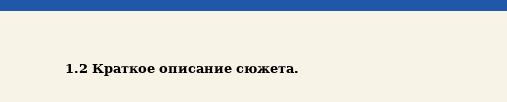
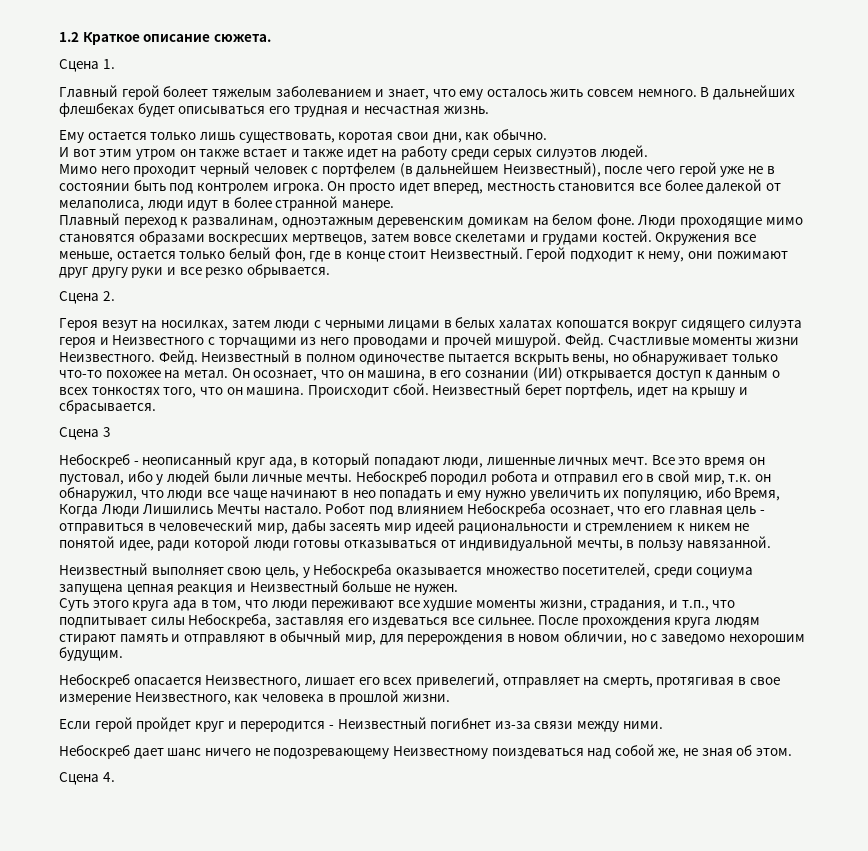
(299, 70) none -> [59,59,115,72] [59,85,796,100] [59,102,489,117] [59,129,547,143] [59,145,648,160] [59,162,775,177] [59,179,782,194] [59,196,394,211] [59,213,803,228] [59,230,757,245] [59,247,788,262] [59,264,330,278] [59,291,115,304] [59,317,802,331] [59,333,800,348] [59,350,779,365] [59,367,780,381] [59,383,749,398] [59,400,156,414] [59,427,111,440] [59,453,765,468] [59,470,771,485] [59,487,781,501] [59,503,766,517] [59,519,750,534] [59,536,771,551] [59,563,754,578] [59,580,458,595] [59,598,736,611] [59,614,761,628] [59,630,805,645] [59,647,123,661] [59,673,780,688] [59,690,450,705] [59,717,663,732] [59,744,793,759] [59,772,115,785] // Сцена 1. // Главный герой болеет тяжелым заболеванием и знает, что ему осталось жить совсем немного. В дальнейших флешбеках будет описываться его трудная и несчастная жизнь. // Ему остается только лишь существовать, коротая свои дни, как обычно. // И вот этим утром он также встает и также идет на работу среди серых силуэтов людей. // Мимо него проходит черный человек с портфелем (в дальнейшем Неизвестный), после чего герой уже не в состоянии быть под контролем игрока. Он просто идет вперед, местность становится все более далекой от мелаполиса, люди идут в более странной манере. // Плавный переход к развалинам, одноэтажным деревенским домикам на белом фоне. Люди проходящие мимо становятся образами воскресших мертвецов, затем вовсе скелетами и грудами костей. Окружения все меньше, остается только белый фон, где в конце стоит Неизвестный. Герой подходит к нему, они пожимают друг другу руки и все резко обрывается. // Сцена 2. // Героя везут на носилках, затем люди с черными лицами в белых халатах копошатся вокруг сидящего силуэта героя и Неизвестного с торчащими из него проводами и прочей мишурой. Фейд. Счастливые моменты жизни Неизвестного. Фейд. Неизвестный в полном одиночестве пытается вскрыть вены, но обнаруживает только что-то похожее на метал. Он осознает, что он машина, в его сознании (ИИ) открывается доступ к данным о всех тонкостях того, что он машина. Происходит сбой. Неизвестный берет портфель, идет на крышу и сбрасывается. // Сцена 3 // Небоскреб - неописанный круг ада, в который попадают люди, лишенные личных мечт. Все это время он пустовал, ибо у людей были личные мечты. Небоскреб породил робота и отправил его в свой мир, т.к. он обнаружил, что люди все чаще начинают в нео попадать и ему нужно увеличить их популяцию, ибо Время, Когда Люди Лишились Мечты настало. Робот под влиянием Небоскреба осознает, что его главная цель - отправиться в человеческий мир, дабы засеять мир идеей рациональности и стремлением к никем не понятой идее, ради которой люди готовы отказываться от индивидуальной мечты, в пользу навязанной. // Неизвестный выполняет свою цель, у Небоскреба оказывается множество посетителей, среди социума запущена цепная реакция и Неизвестный больше не нужен. // Суть этого круга ада в том, что люди переживают все худшие моменты жизни, страдания, и т.п., что подпитывает силы Небоскреба, заставляя его издеваться все сильнее. После прохождения круга людям стирают память и отправляют в обычный мир, для перерождения в новом обличии, но с заведомо нехорошим будущим. // Небоскреб опасается Неизвестного, лишает его всех привелегий, отправляет на смерть, протягивая в свое измерение Неизвестного, как человека в прошлой жизни. // Если герой пройдет круг и переродится - Неизвестный погибнет из-за связи между ними. // Небоскреб дает шанс ничего не подозревающему Неизвестному поиздеваться над собой же, не зная об этом. // Сцена 4.

